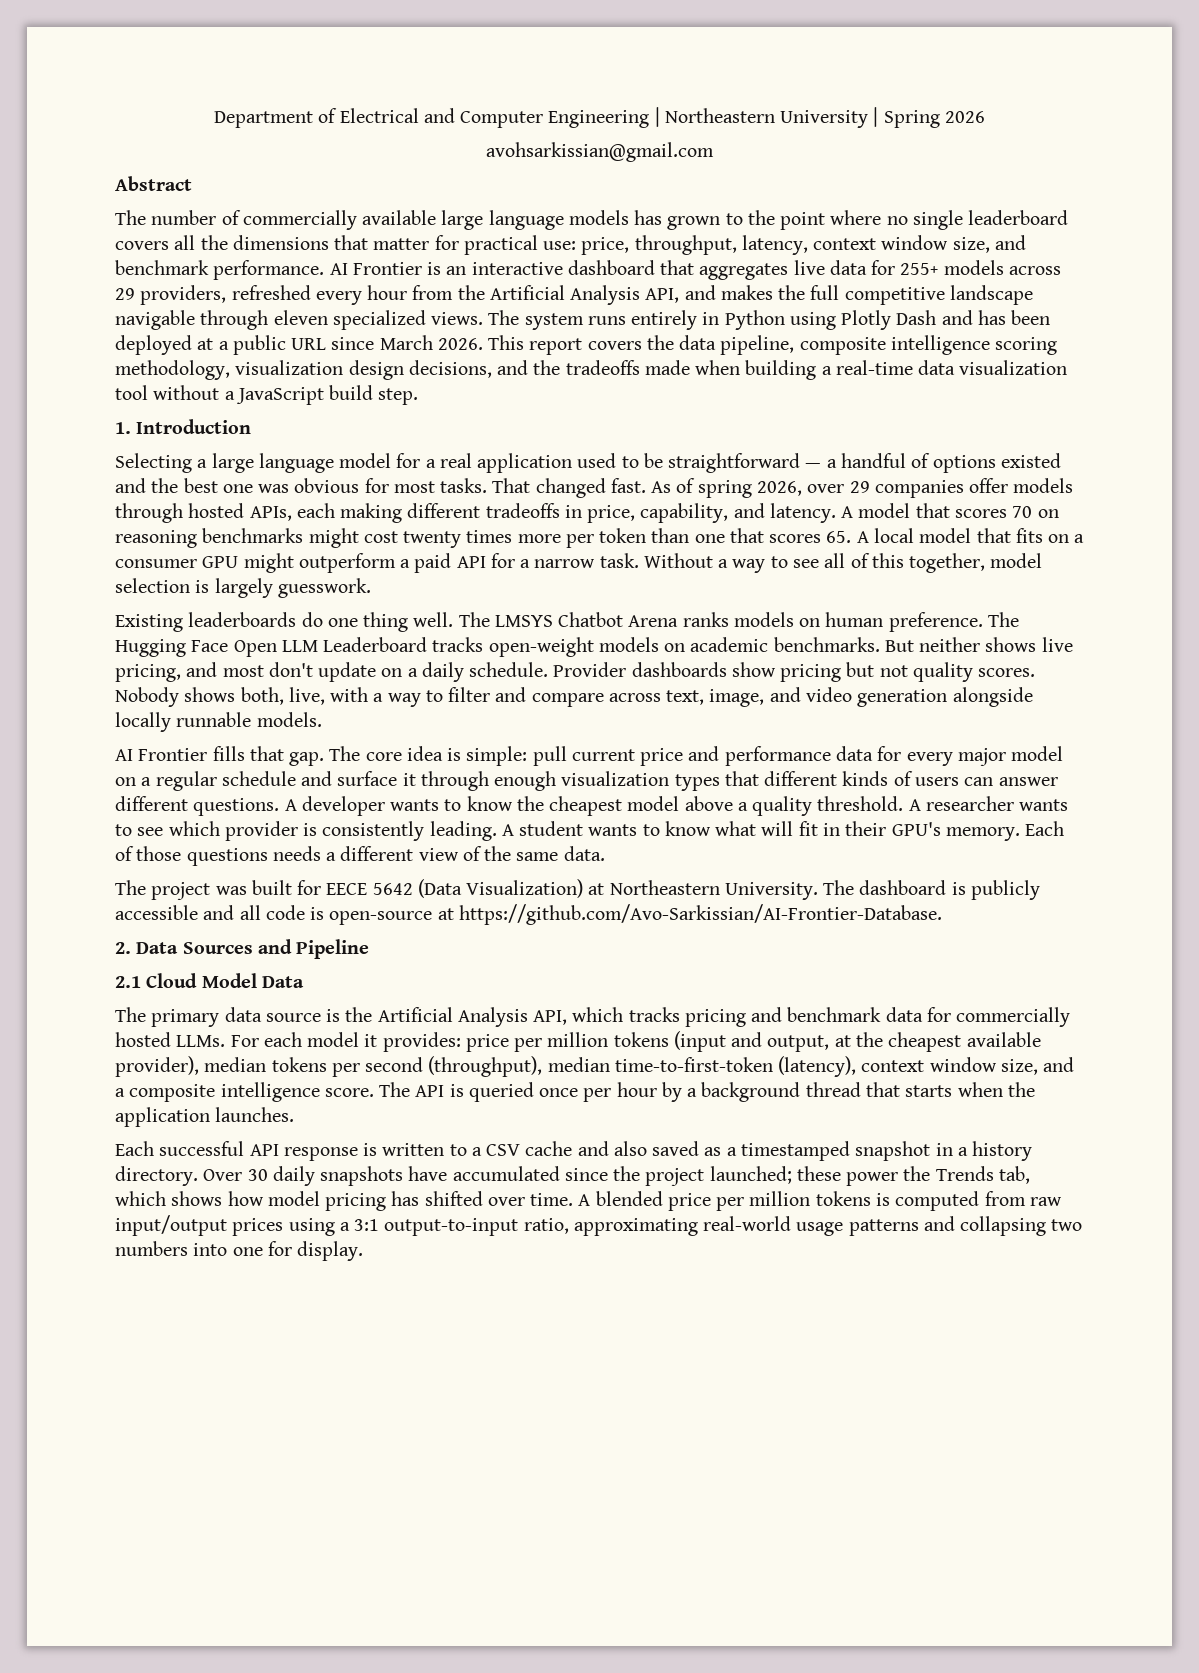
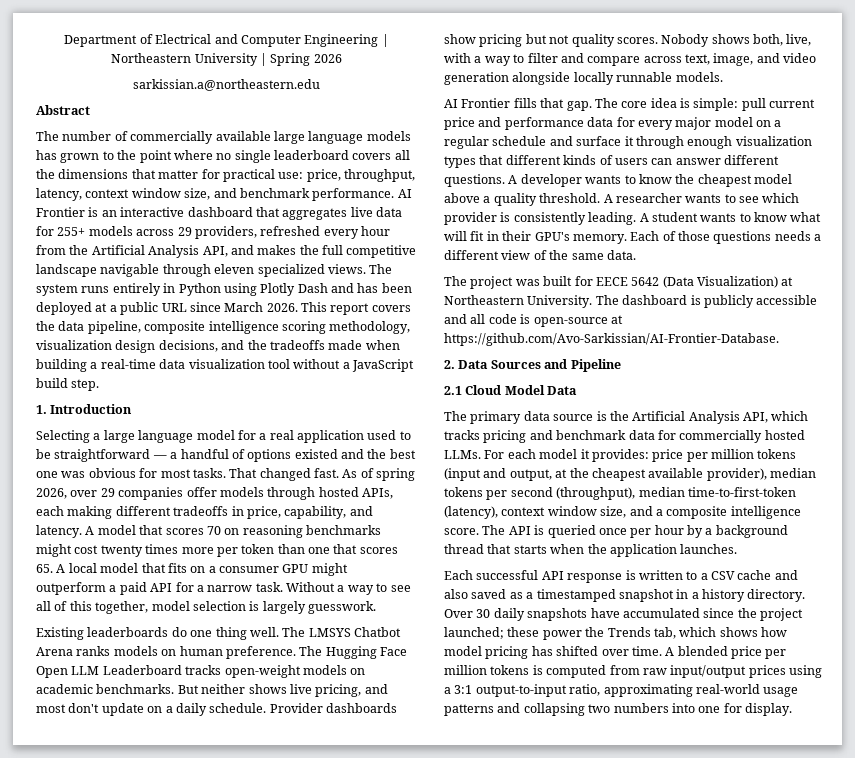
[486,142,714,162] avohsarkissian@gmail.com -> [133,79,320,91] sarkissian.a@northeastern.edu

